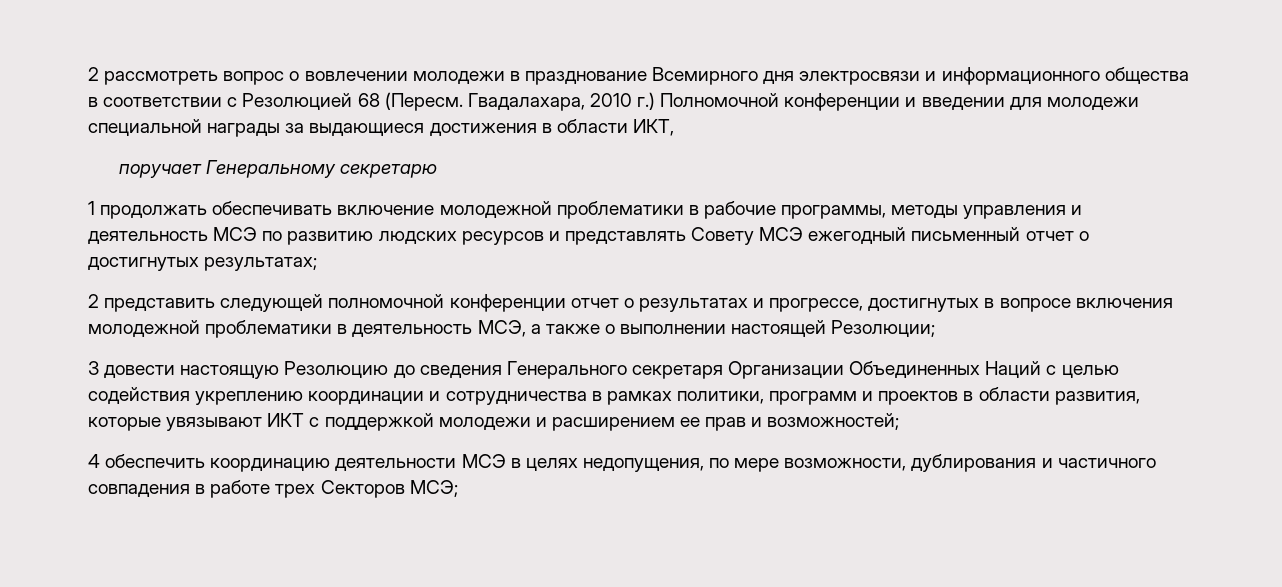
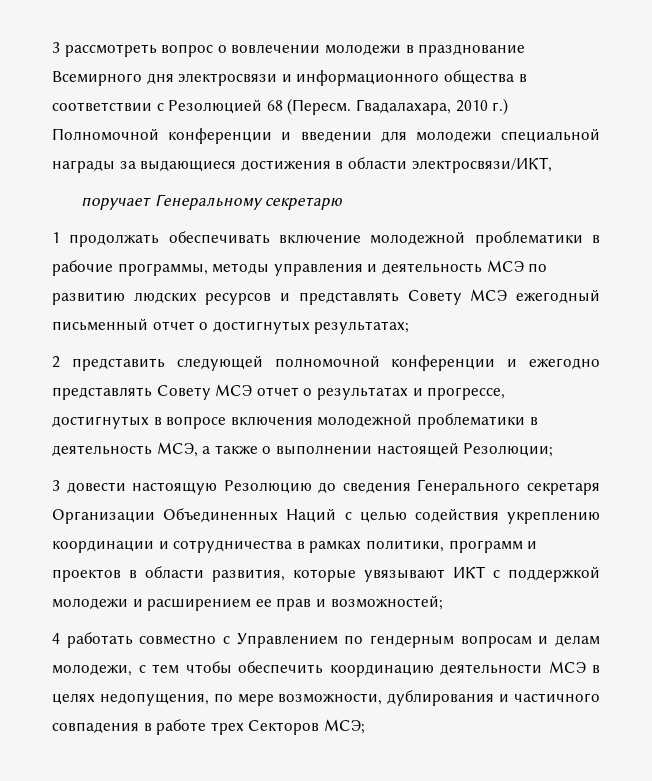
[88,67,99,81] 2 -> [52,42,60,53] 3
[632,119,674,136] ИКТ, -> [411,157,552,173] электросвязи/ИКТ,
(566, 303) none -> [507,358,600,370] [52,384,253,400] и ежегодно представлять Совету МСЭ
(100, 461) none -> [66,632,600,648] [52,661,232,676] работать совместно с Управлением по гендерным вопросам и делам молодежи, с тем чтобы

